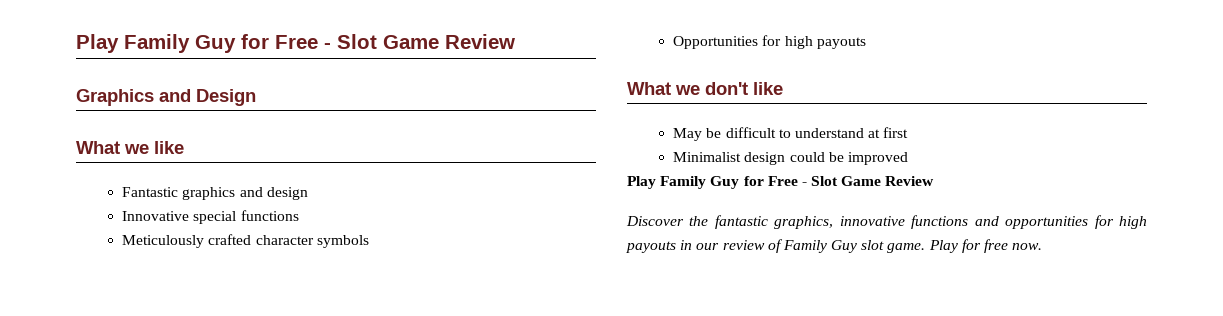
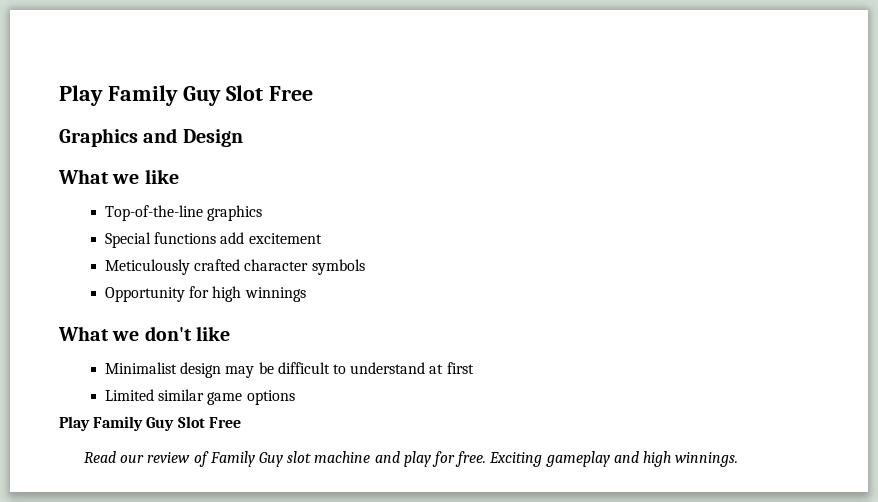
[76,34,515,53] Play Family Guy for Free - Slot Game Review -> [59,85,313,106] Play Family Guy Slot Free
[122,187,179,197] Fantastic -> [105,205,204,221] Top-of-the-line
[239,187,308,200] [122,210,299,224] and design // Innovative special functions -> [105,232,322,248] // Special functions add excitement
[673,35,866,49] Opportunities for high payouts -> [105,286,306,302] Opportunity for high winnings
[673,128,703,141] May -> [105,362,255,378] Minimalist design may
[673,152,908,165] [627,176,935,189] [626,215,1147,229] [626,240,693,253] Minimalist design could be improved // Play Family Guy for Free - Slot Game Review // Discover the fantastic graphics, innovative functions and opportunities for high payouts in -> [105,389,295,405] [59,416,241,431] [84,451,117,463] Limited similar game options // Play Family Guy Slot Free // Read
[887,239,1043,253] game. Play for free now. -> [314,451,739,467] machine and play for free. Exciting gameplay and high winnings.

